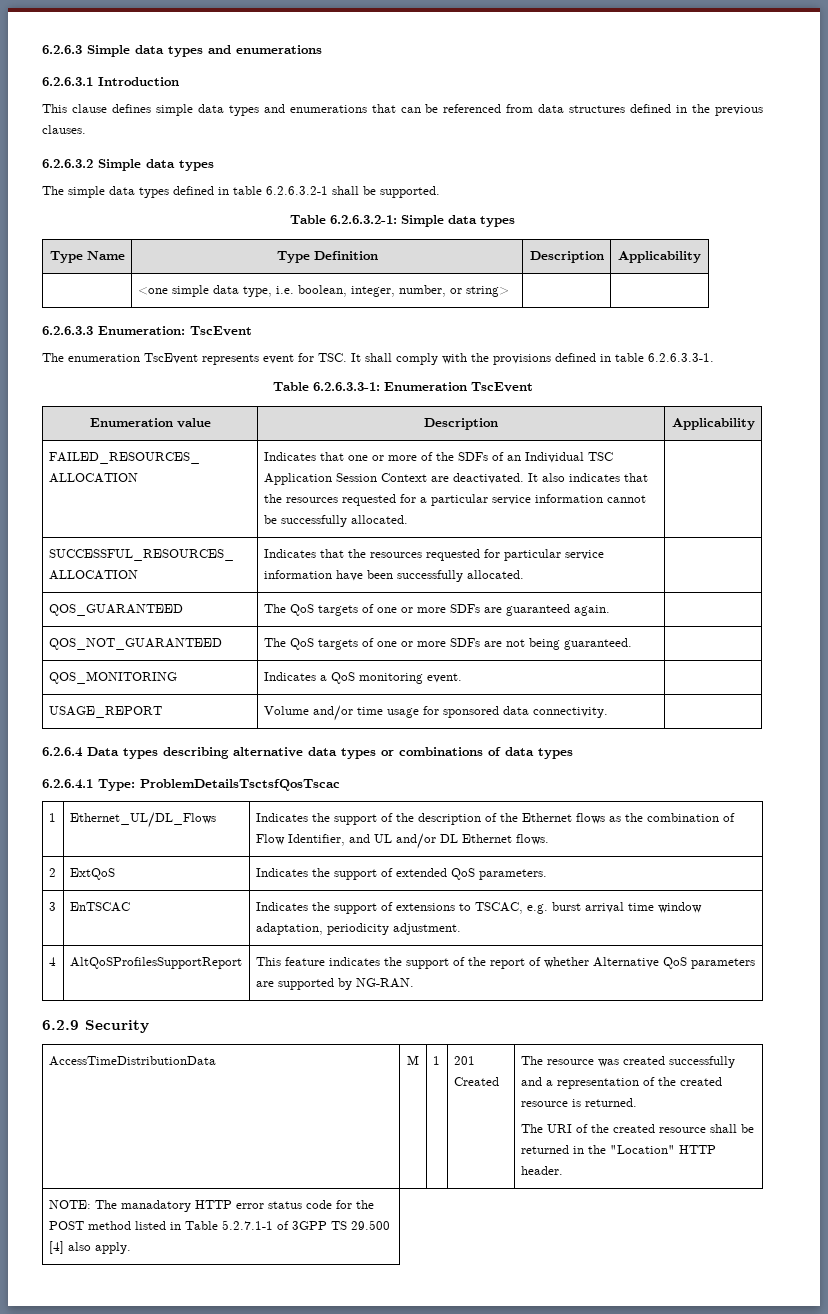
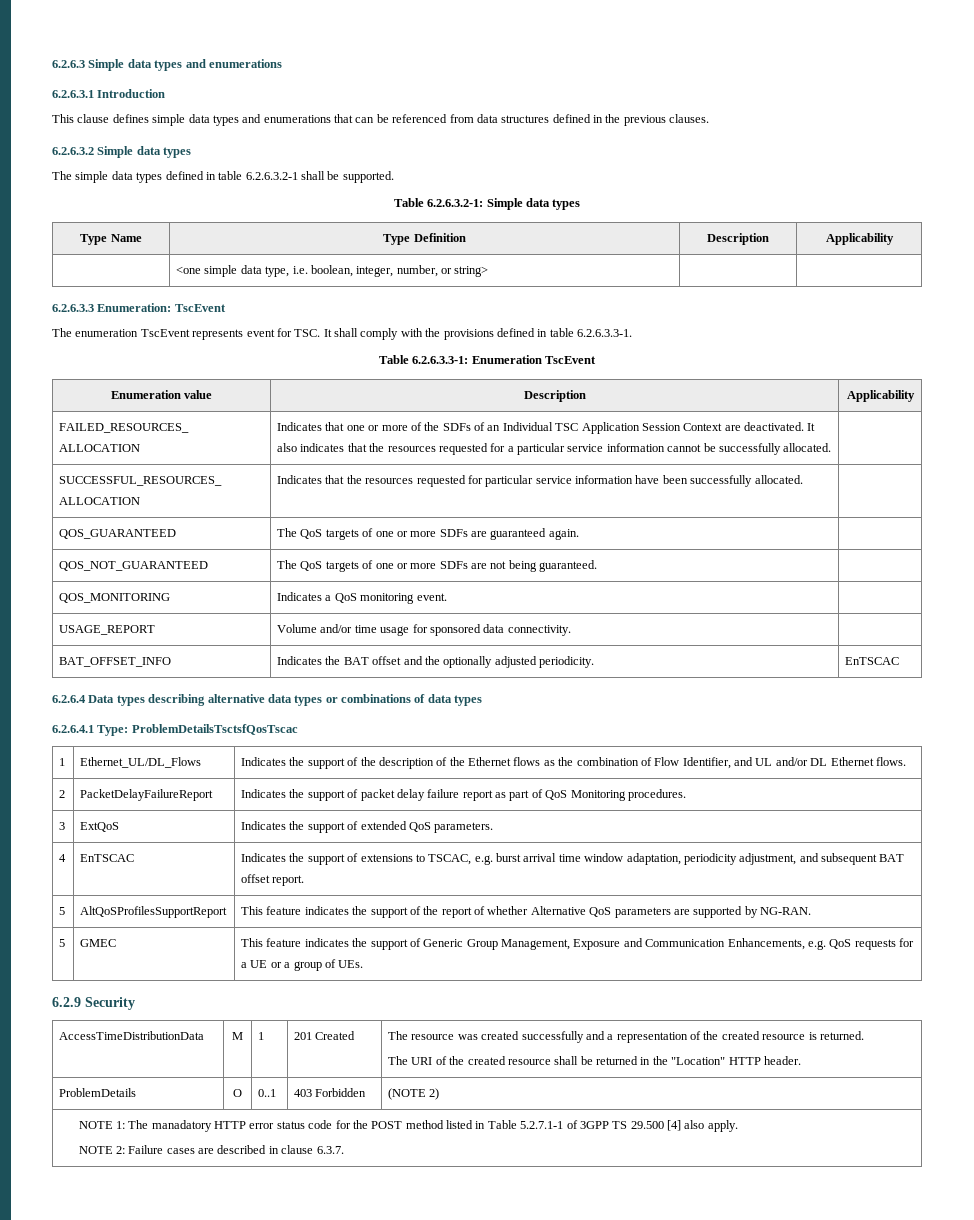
(608, 712) none -> [59,657,172,667] [277,656,595,668] [845,657,900,665] // BAT_OFFSET_INFO | Indicates the BAT offset and the optionally adjusted periodicity. | EnTSCAC
(56, 872) none -> [80,789,214,801] [241,789,686,801] [59,822,66,830] | PacketDelayFailureReport | Indicates the support of packet delay failure report as part of QoS Monitoring procedures. // 3
[48,902,56,911] 3 -> [59,854,67,862] 4
[392,923,461,935] [48,957,56,966] adjustment. // 4 -> [739,853,905,865] [241,874,305,886] [59,907,66,915] adjustment, and subsequent BAT offset report. // 5
(414, 983) none -> [59,939,66,947] [80,939,117,947] [241,938,915,950] [241,959,364,971] // 5 | GMEC | This feature indicates the support of Generic Group Management, Exposure and Communication Enhancements, e.g. QoS requests for a UE or a group of UEs.
[48,1200,91,1209] NOTE: -> [59,1088,137,1097] [233,1089,242,1097] [258,1089,277,1097] [294,1088,367,1097] [388,1088,440,1100] [78,1121,125,1129] ProblemDetails | O | 0..1 | 403 Forbidden | (NOTE 2) // NOTE 1:
(131, 1248) none -> [78,1145,344,1154] // NOTE 2: Failure cases are described in clause 6.3.7.

